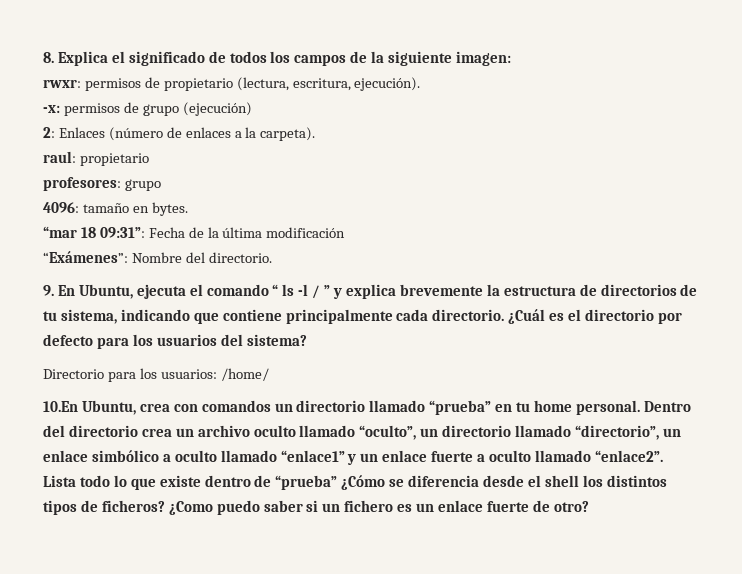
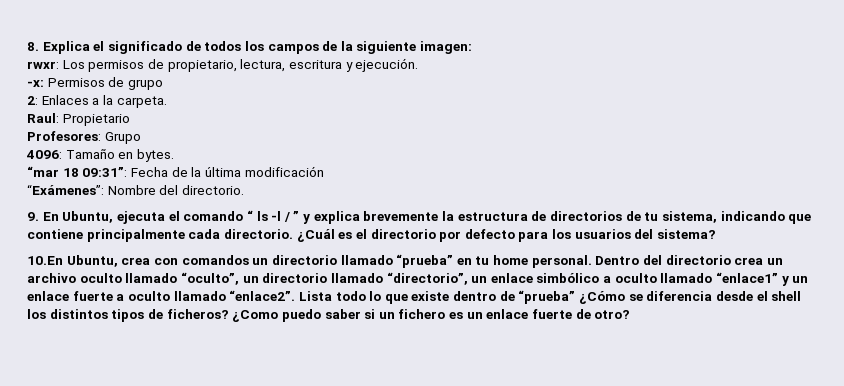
[84,77,421,91] permisos de propietario (lectura, escritura, ejecución). -> [62,58,419,72] Los permisos de propietario, lectura, escritura y ejecución.
[63,103,120,116] permisos -> [47,78,105,87] Permisos
[182,102,252,116] (ejecución) -> (163, 84) none
[108,127,316,141] [43,151,149,166] [43,177,161,191] (número de enlaces a la carpeta). // raul: propietario // profesores: grupo -> [92,95,167,108] [27,113,130,126] [27,131,141,144] a la carpeta. // Raul: Propietario // Profesores: Grupo
[82,203,129,213] tamaño -> [65,149,115,159] Tamaño
[43,368,269,382] // Directorio para los usuarios: /home/ -> (717, 234) none

